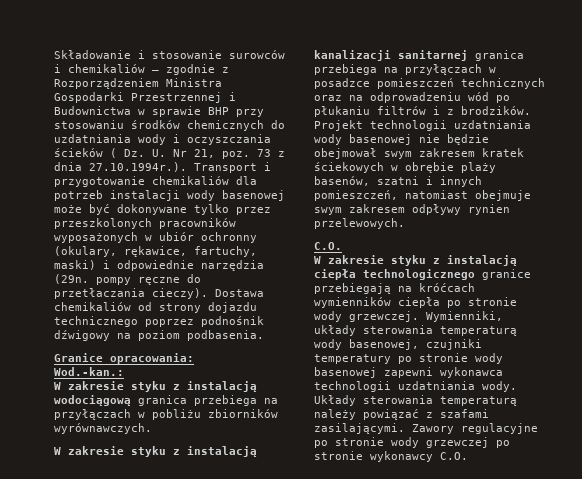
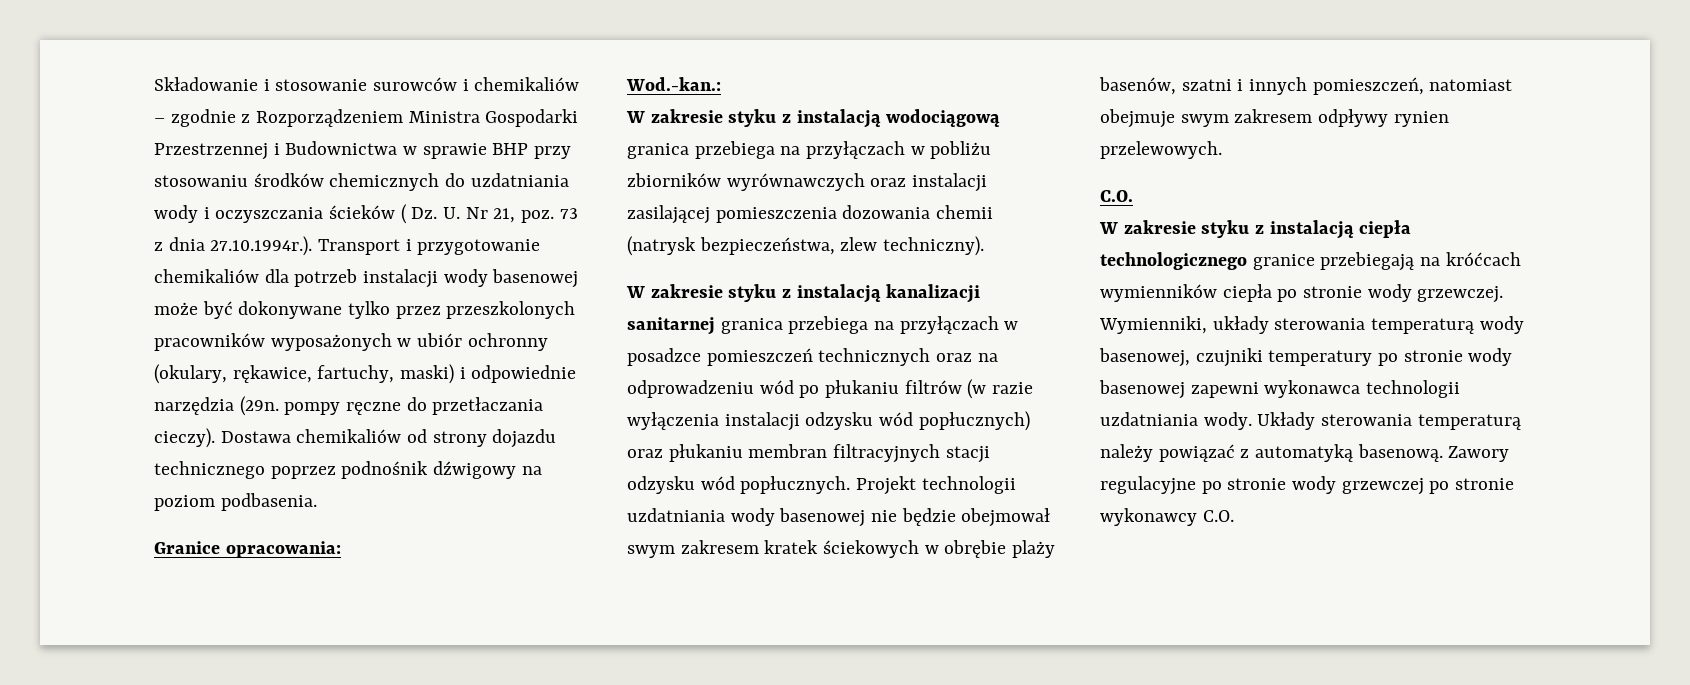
[54,423,152,434] wyrównawczych. -> [726,173,988,192] [627,205,994,224] [627,236,985,256] wyrównawczych oraz instalacji zasilającej pomieszczenia dozowania chemii (natrysk bezpieczeństwa, zlew techniczny).
[433,106,531,115] i z brodzików. -> [967,379,1034,399] [627,411,1030,431] [627,444,990,463] [627,476,851,494] (w razie wyłączenia instalacji odzysku wód popłucznych) oraz płukaniu membran filtracyjnych stacji odzysku wód popłucznych.
[440,409,489,418] [314,423,405,434] szafami zasilającymi. -> [1255,444,1443,462] automatyką basenową.

